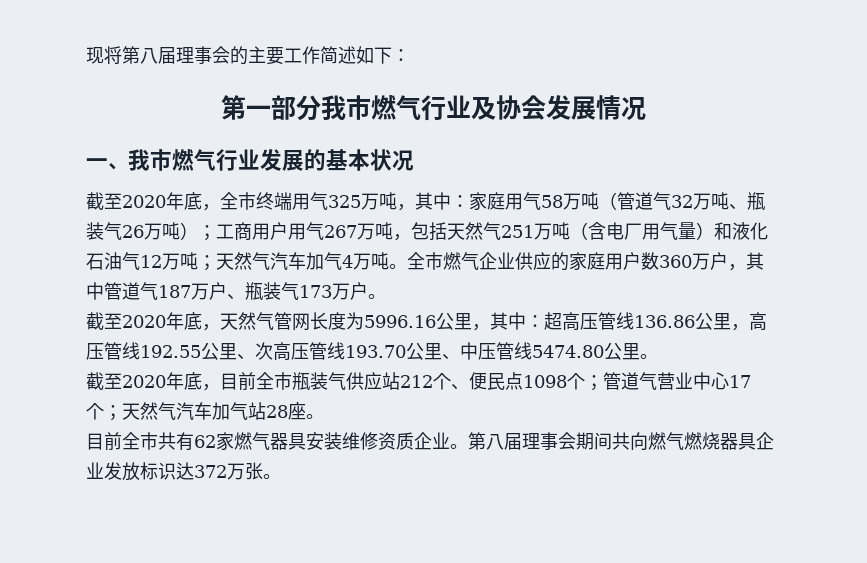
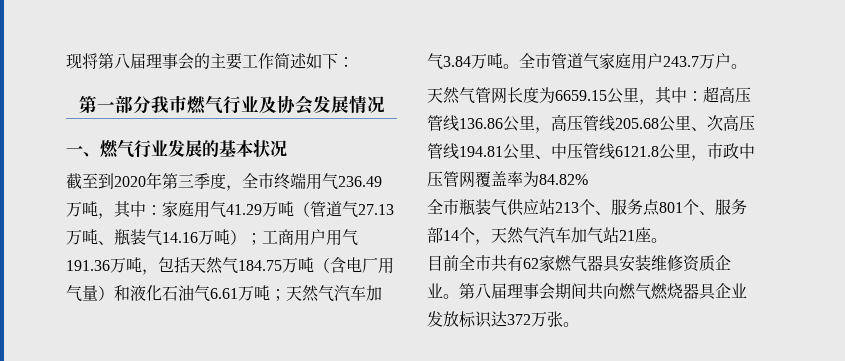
[128,149,172,171] 我市 -> (100, 154) none
[122,192,202,210] 2020年底 -> [98,172,226,189] 到2020年第三季度
[328,195,361,208] 325 -> [338,176,382,187] 236.49
[541,195,563,208] 58 -> [226,204,262,215] 41.29
[671,195,693,208] 32 -> [358,204,394,215] 27.13
[122,225,144,238] 26 -> [162,232,198,243] 14.16
[324,225,357,238] 267 -> [66,260,110,271] 191.36
[501,225,534,238] 251 -> [238,260,282,271] 184.75
[140,255,162,268] 12 -> [210,288,238,299] 6.61
[342,255,353,268] 4 -> [443,56,471,67] 3.84
[443,252,764,271] [86,282,386,300] [86,312,220,331] 燃气企业供应的家庭用户数360万户，其中管道气187万户、瓶装气173万户。 // 截至2020年底， -> [551,53,747,70] 管道气家庭用户243.7万户。 //
[364,315,436,328] 5996.16 -> [555,90,607,101] 6659.15
[140,345,201,358] 192.55 -> [615,118,659,129] 205.68
[345,345,406,358] 193.70 -> [459,146,503,157] 194.81
[532,342,658,360] [86,372,751,391] [86,403,122,421] 5474.80公里。 // 截至2020年底，目前全市瓶装气供应站212个、便民点1098个；管道气营业中心17个； -> [615,143,755,161] [427,171,588,188] [427,199,747,216] [427,227,491,245] 6121.8公里，市政中压管网覆盖率为84.82% // 全市瓶装气供应站213个、服务点801个、服务部14个，
[266,405,288,418] 28 -> [619,230,635,241] 21

